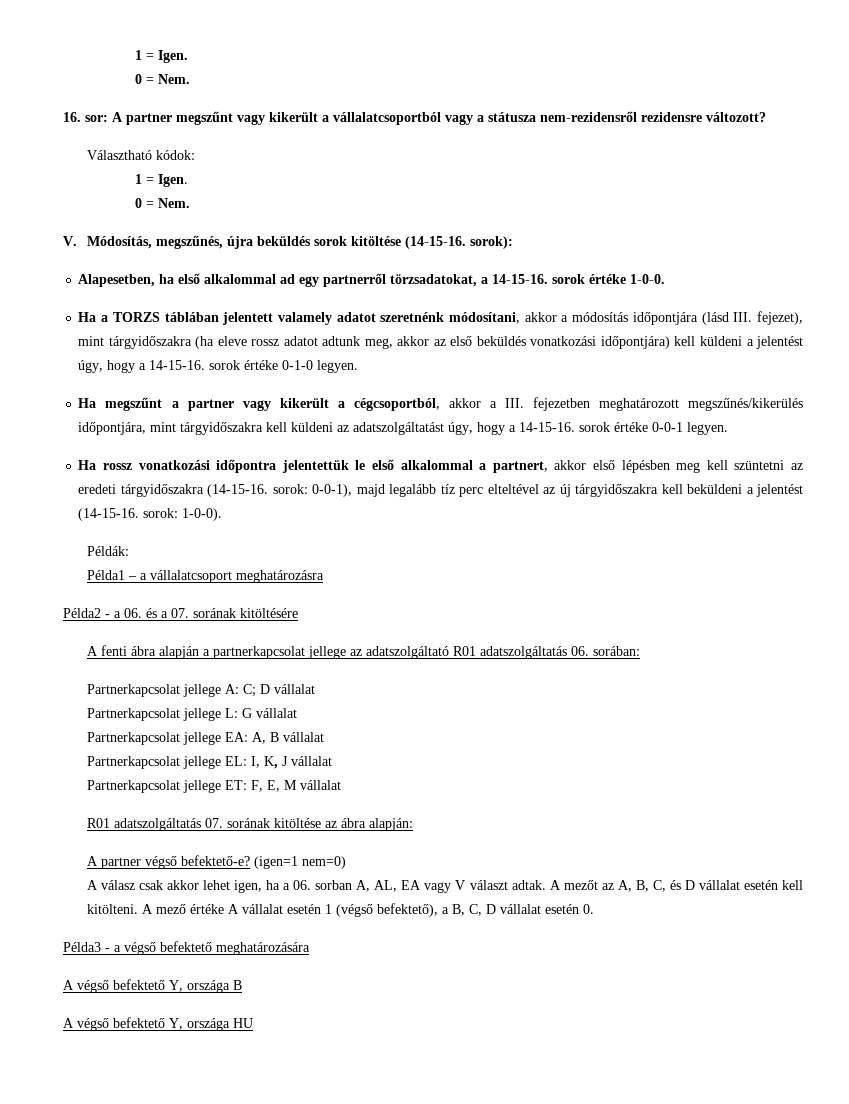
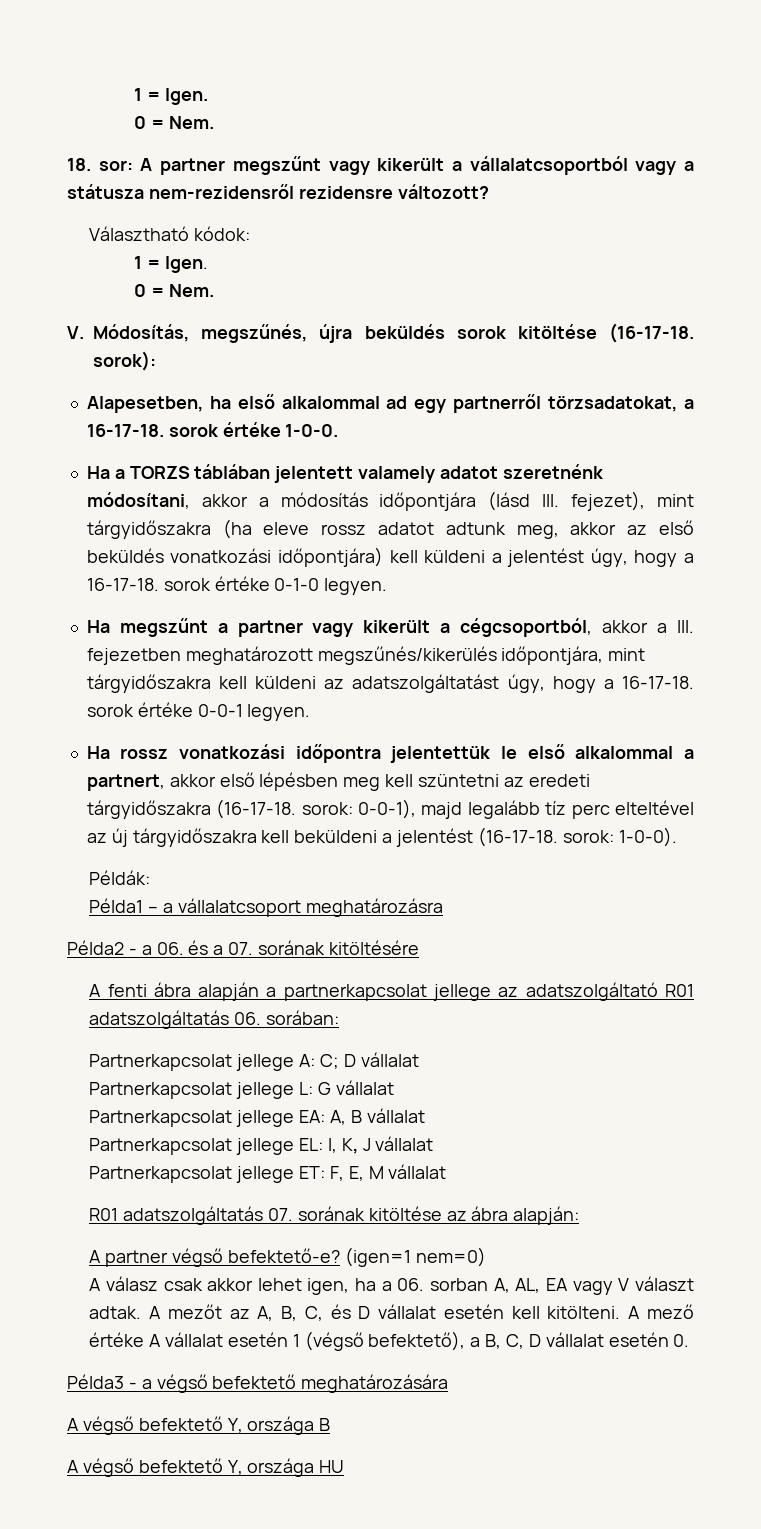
[134,50,188,63] [134,74,190,84] [63,112,81,122] 1 = Igen. // 0 = Nem. // 16. -> [133,88,209,105] [133,116,215,129] [67,158,91,171] 1 = Igen. // 0 = Nem. // 18.
[404,236,466,249] (14-15-16. -> [609,323,695,343] (16-17-18.
[492,274,549,284] 14-15-16. -> [86,424,164,437] 16-17-18.
[149,360,206,370] 14-15-16. -> [86,578,159,591] 16-17-18.
[519,422,576,432] 14-15-16. -> [621,676,694,689] 16-17-18.
[207,484,269,497] (14-15-16. -> [216,799,297,819] (16-17-18.
[78,508,140,521] (14-15-16. -> [477,827,558,847] (16-17-18.

